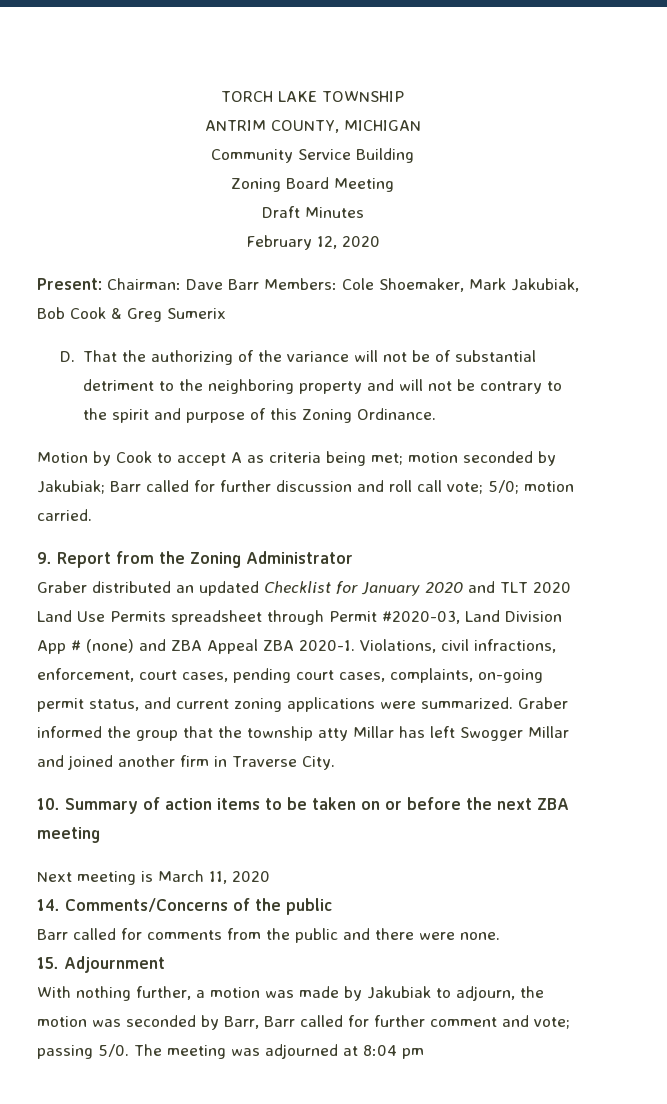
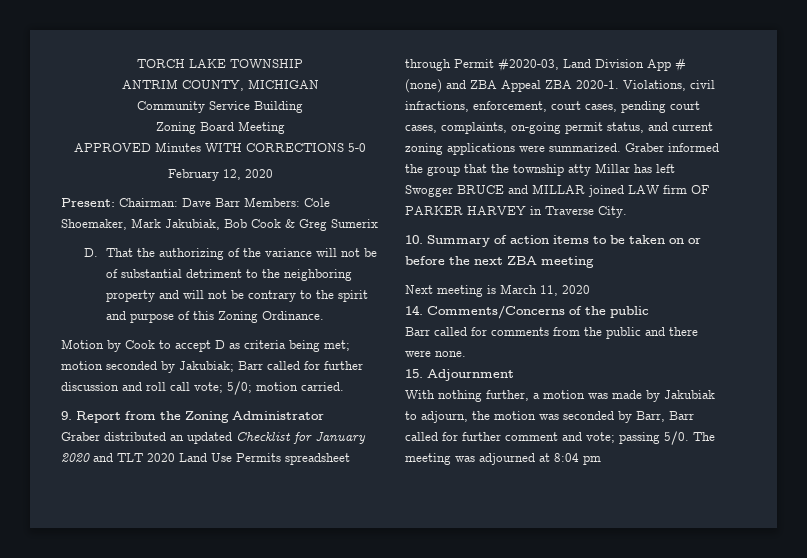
[261,206,300,218] Draft -> [74,143,151,152] APPROVED
(364, 212) none -> [205,143,366,152] WITH CORRECTIONS 5-0
[231,452,242,463] A -> [215,340,225,349] D
[528,726,569,738] [37,755,209,770] Millar and joined another firm -> [457,184,709,197] [405,206,526,215] BRUCE and MILLAR joined LAW firm OF PARKER HARVEY

